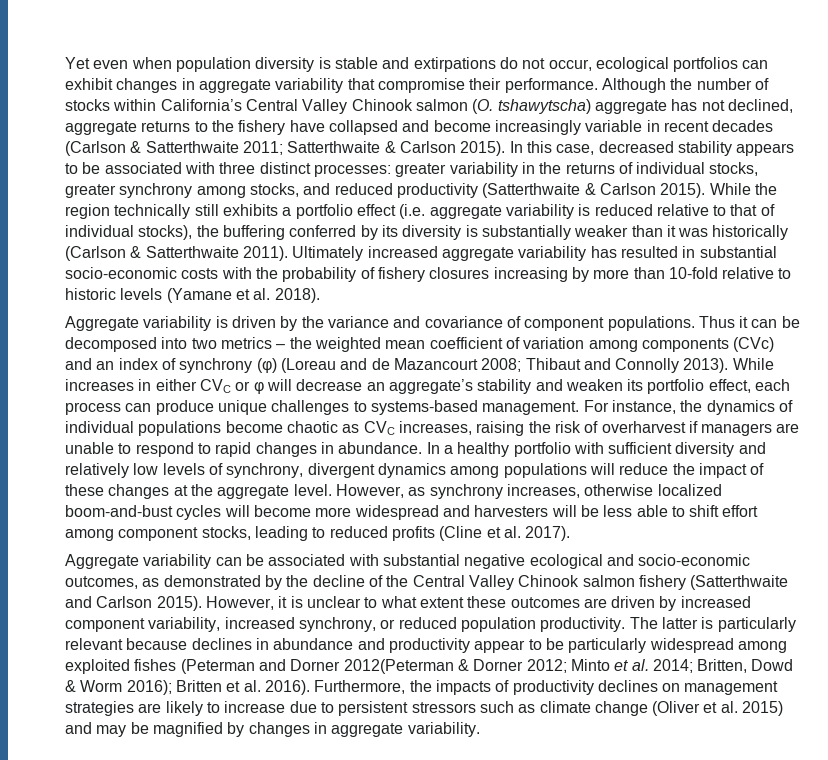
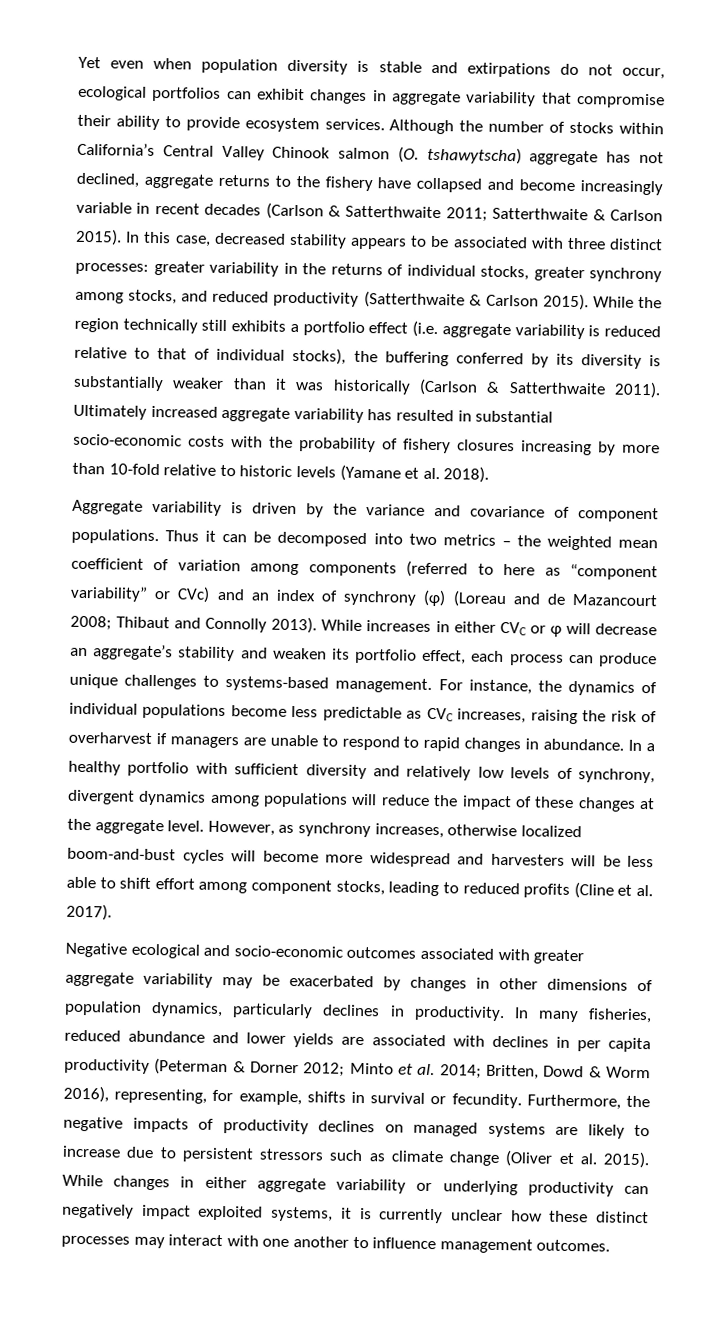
[504,78,598,93] performance. -> [115,115,385,133] ability to provide ecosystem services.
[733,337,775,352] (CVc) -> [406,560,658,581] [70,585,211,603] (referred to here as “component variability” or CVc)
[286,421,338,433] chaotic -> [291,705,402,722] less predictable
[65,554,751,569] [65,575,789,590] [65,596,751,611] [65,617,796,632] [65,638,787,653] [65,659,454,674] Aggregate variability can be associated with substantial negative ecological and socio-economic outcomes, as demonstrated by the decline of the Central Valley Chinook salmon fishery (Satterthwaite and Carlson 2015). However, it is unclear to what extent these outcomes are driven by increased component variability, increased synchrony, or reduced population productivity. The latter is particularly relevant because declines in abundance and productivity appear to be particularly widespread among exploited fishes (Peterman and Dorner 2012(Peterman -> [65,942,585,965] [65,971,653,992] [64,1000,652,1024] [64,1029,651,1053] [64,1058,229,1076] Negative ecological and socio-economic outcomes associated with greater aggregate variability may be exacerbated by changes in other dimensions of population dynamics, particularly declines in productivity. In many fisheries, reduced abundance and lower yields are associated with declines in per capita productivity (Peterman
[126,680,310,695] 2016); Britten et al. 2016). -> [63,1085,522,1109] 2016), representing, for example, shifts in survival or fecundity.
(432, 686) none -> [63,1116,123,1132] negative
[684,681,779,695] [65,701,134,716] management strategies -> [413,1121,546,1138] managed systems
[742,701,784,716] [65,722,480,737] 2015) and may be magnified by changes in aggregate variability. -> [603,1151,650,1169] [62,1174,649,1197] [62,1203,649,1224] [61,1234,611,1254] 2015). While changes in either aggregate variability or underlying productivity can negatively impact exploited systems, it is currently unclear how these distinct processes may interact with one another to influence management outcomes.

